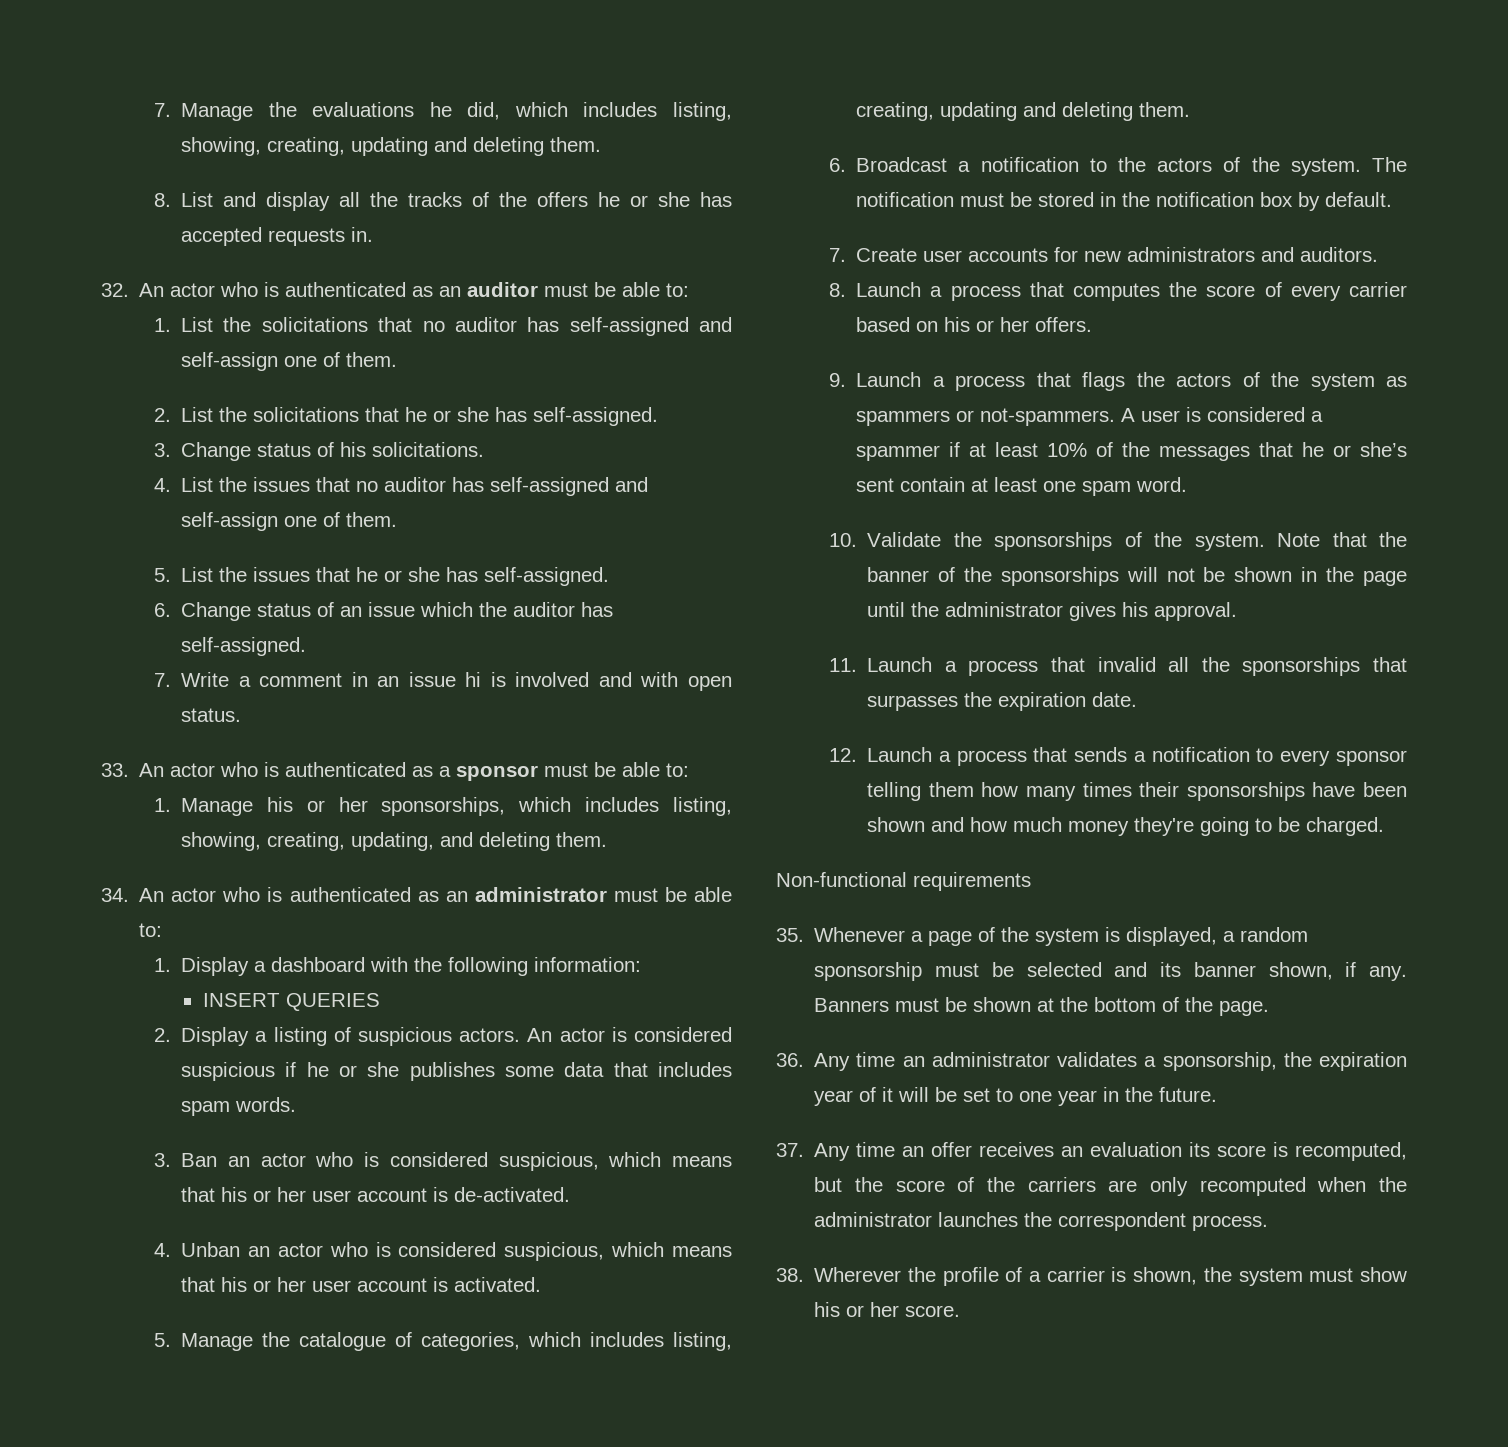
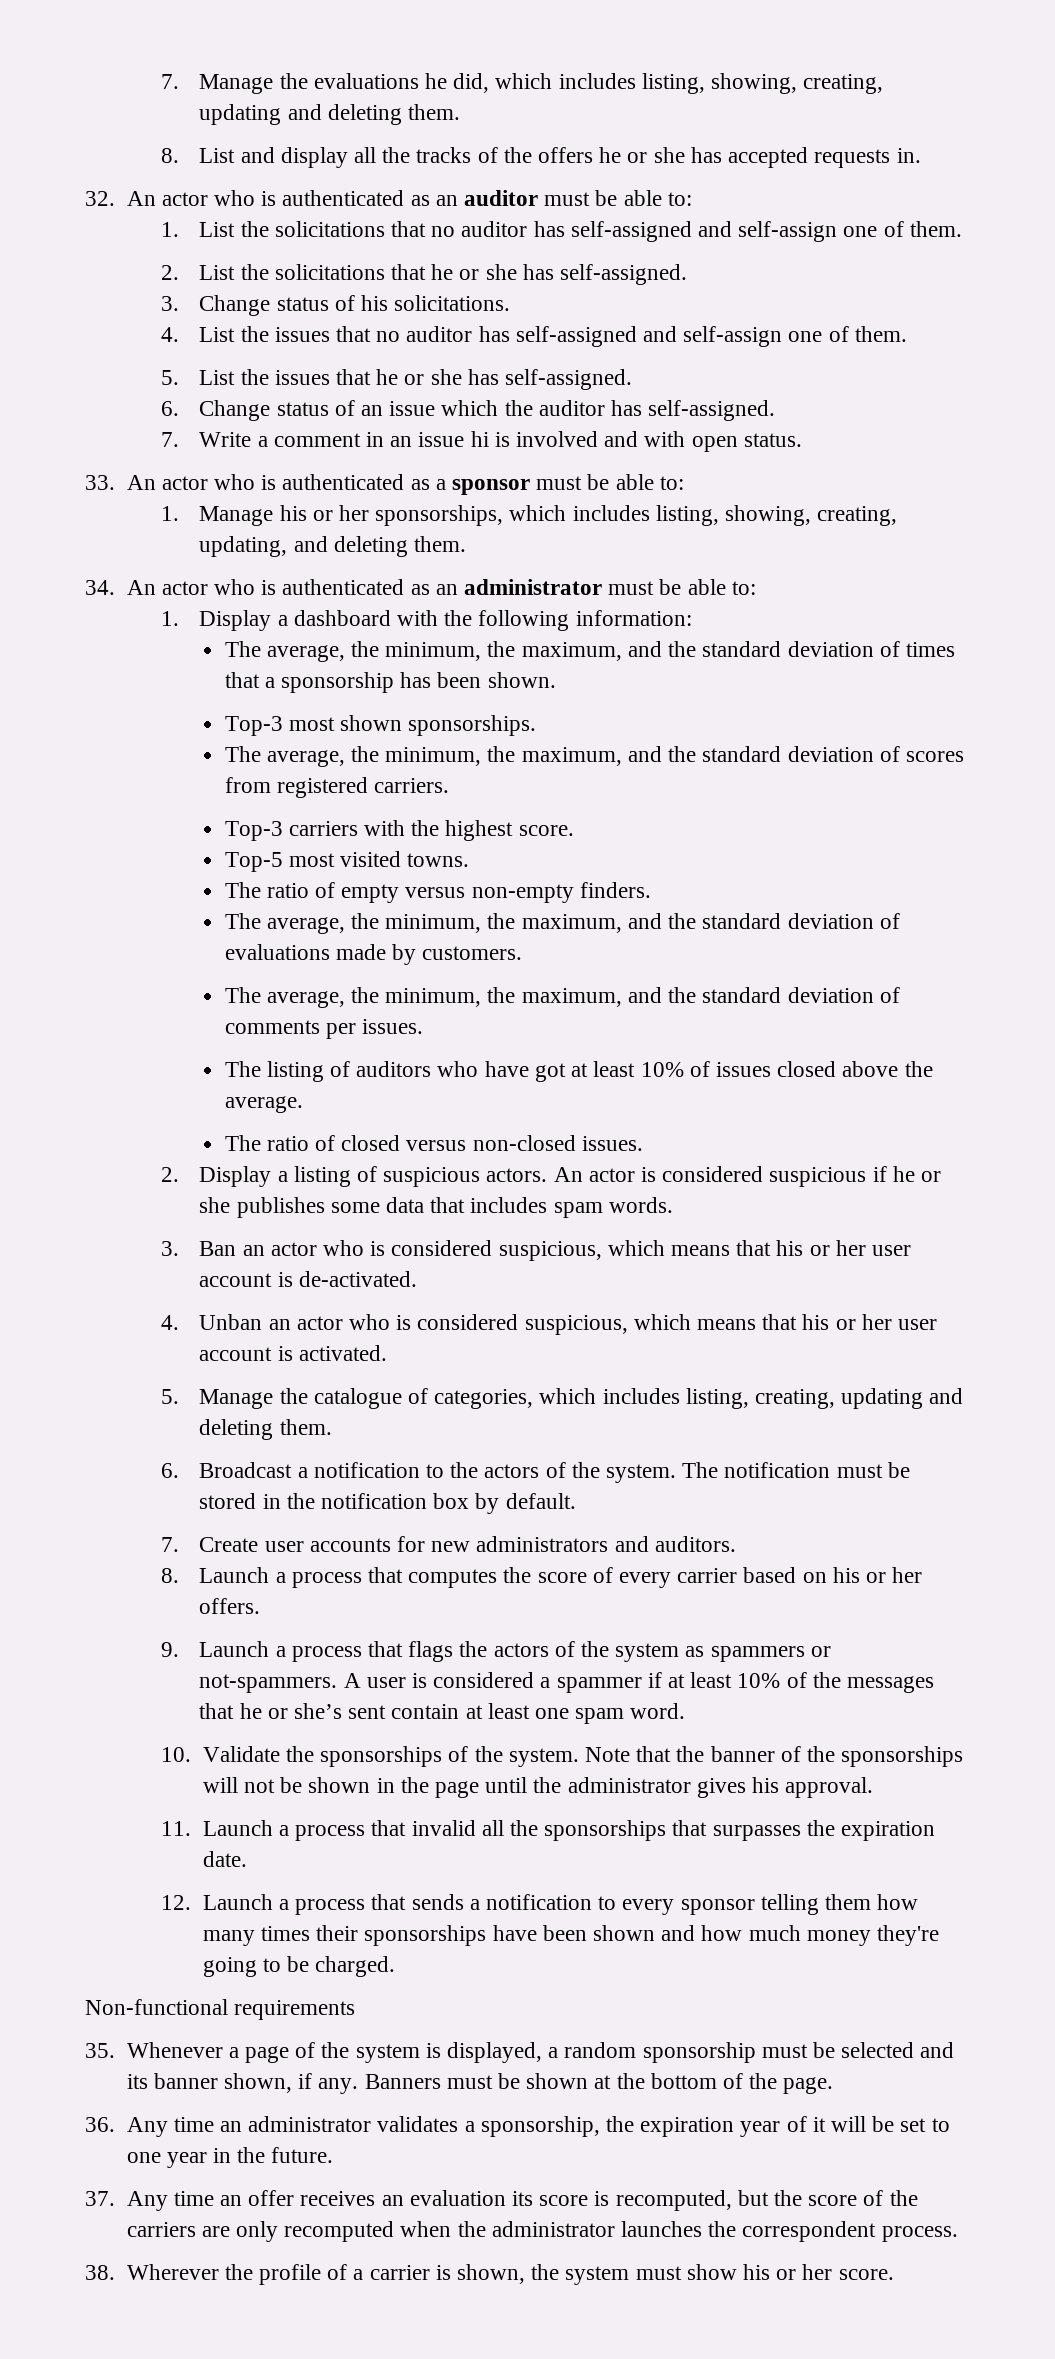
[202,993,380,1011] INSERT QUERIES -> [224,641,955,662] [224,672,556,693] [224,715,537,736] [224,746,964,767] [224,777,450,798] [224,820,574,841] [224,851,470,872] [224,882,651,903] [224,913,900,934] [224,944,523,965] [224,987,900,1008] [224,1019,424,1039] [224,1061,933,1082] [224,1096,303,1113] [224,1135,643,1151] The average, the minimum, the maximum, and the standard deviation of times that a sponsorship has been shown. // Top-3 most shown sponsorships. // The average, the minimum, the maximum, and the standard deviation of scores from registered carriers. // Top-3 carriers with the highest score. // Top-5 most visited towns. // The ratio of empty versus non-empty finders. // The average, the minimum, the maximum, and the standard deviation of evaluations made by customers. // The average, the minimum, the maximum, and the standard deviation of comments per issues. // The listing of auditors who have got at least 10% of issues closed above the average. // The ratio of closed versus non-closed issues.

